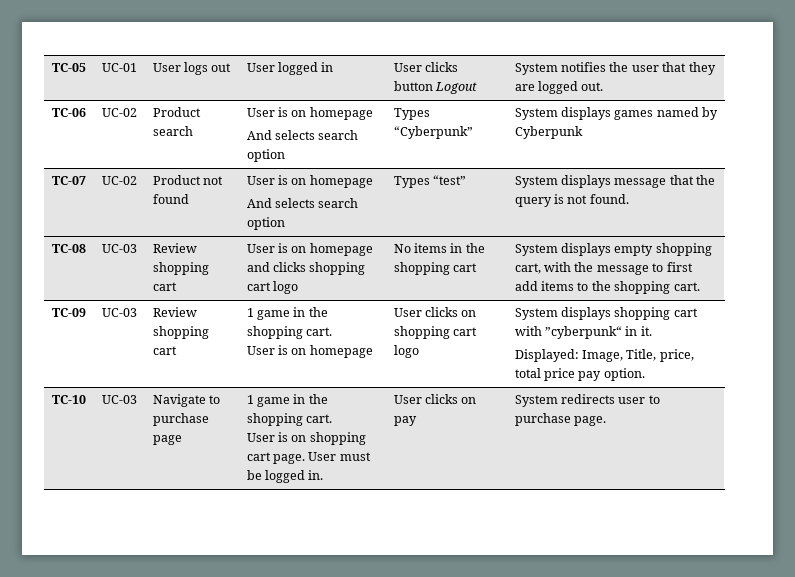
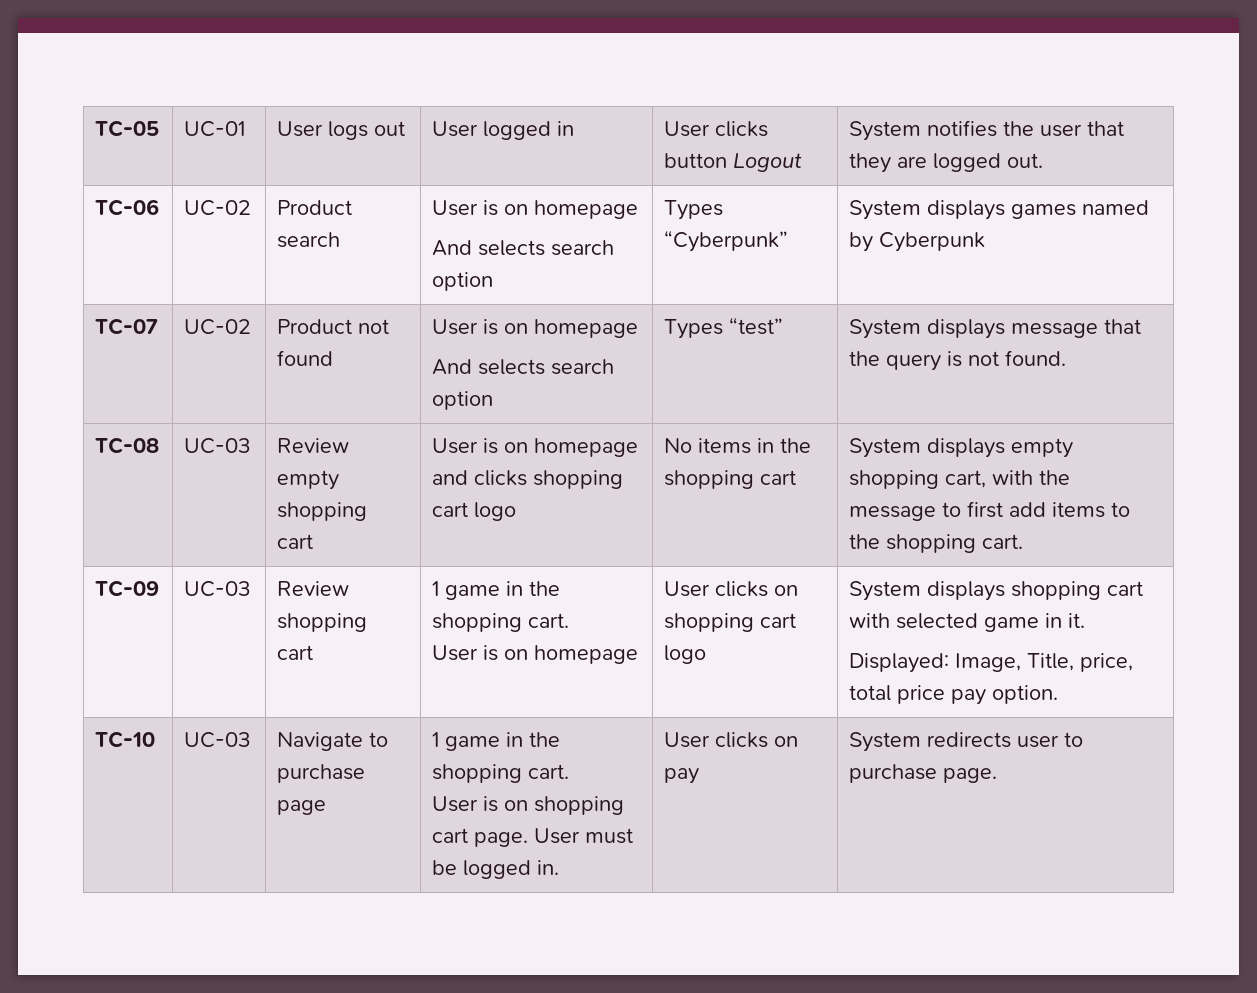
(197, 248) none -> [277,470,340,490] empty
[545,326,623,339] ”cyberpunk“ -> [896,613,1040,632] selected game

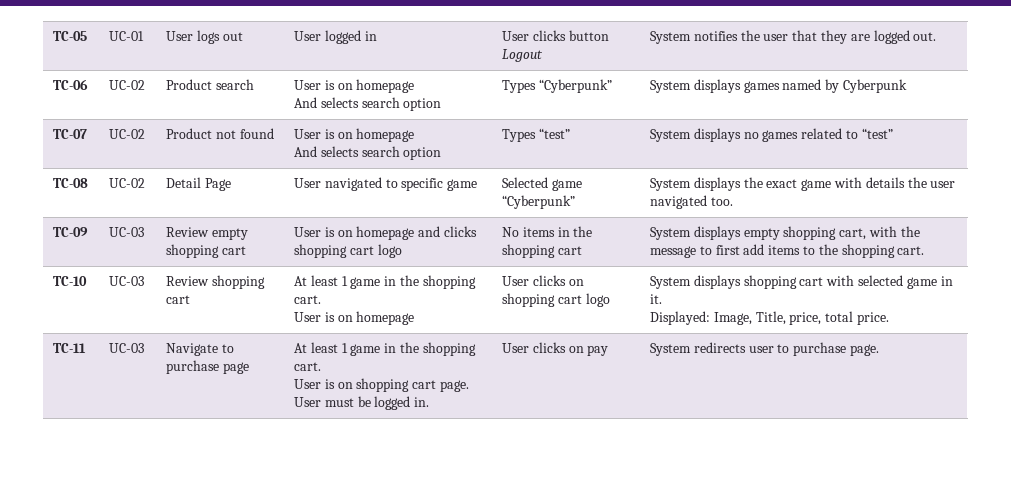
[1011,319,1142,338] [849,350,1067,371] [95,437,160,454] message that the query is not found. // TC-08 -> [743,128,893,142] [53,178,89,188] [109,178,146,188] [166,177,231,191] [294,177,478,191] [502,177,582,191] [502,195,576,209] [650,177,956,191] [650,195,733,209] [53,227,89,237] no games related to “test” // TC-08 | UC-02 | Detail Page | User navigated to specific game | Selected game “Cyberpunk” | System displays the exact game with details the user navigated too. // TC-09
[95,580,160,597] TC-09 -> [53,276,88,286] TC-10
(314, 652) none -> [294,275,338,286] At least
[897,685,1059,705] [95,731,156,748] price pay option. // TC-10 -> [857,312,890,325] [53,343,87,353] price. // TC-11
(327, 807) none -> [294,342,338,353] At least

